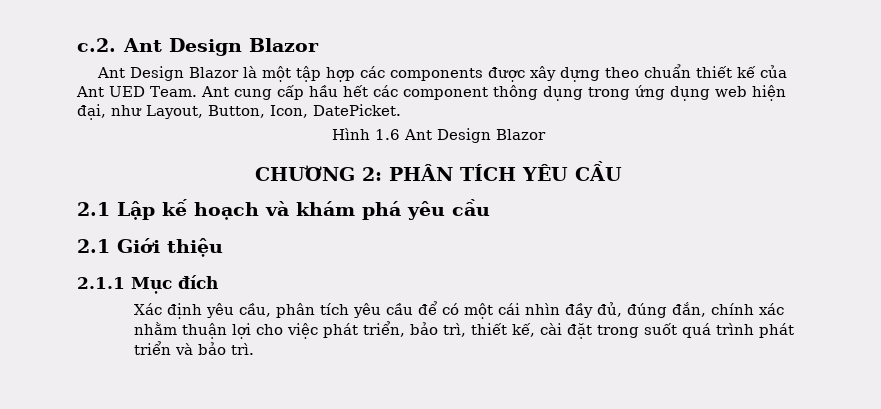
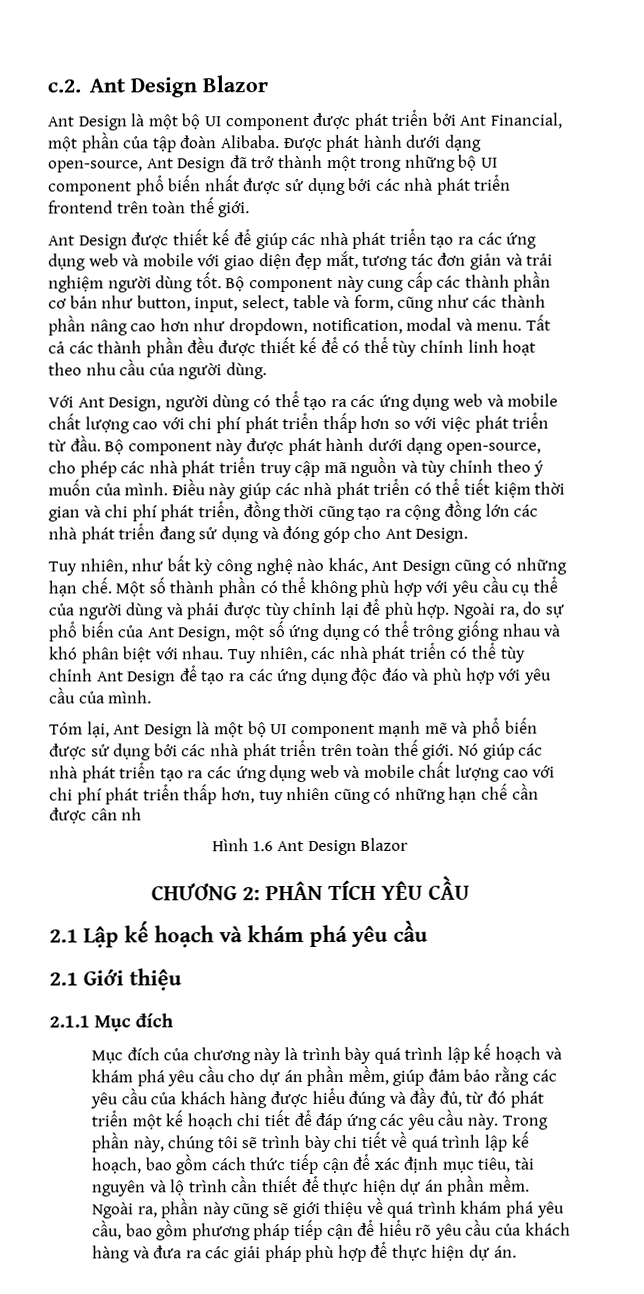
[189,64,788,82] [76,85,786,101] [77,104,401,120] Blazor là một tập hợp các components được xây dựng theo chuẩn thiết kế của Ant UED Team. Ant cung cấp hầu hết các component thông dụng trong ứng dụng web hiện đại, như Layout, Button, Icon, DatePicket. -> [130,109,564,131] [48,132,482,153] [48,154,498,173] [48,174,512,196] [48,197,251,218] [48,228,538,250] [48,250,554,271] [48,271,552,293] [48,294,547,313] [48,314,551,336] [48,336,537,358] [48,359,267,380] [48,391,559,412] [48,412,550,434] [48,435,541,456] [48,456,545,478] [48,478,566,500] [48,500,539,522] [48,523,469,544] [48,555,567,576] [48,576,558,598] [48,598,564,620] [48,620,561,642] [48,642,526,664] [49,665,552,686] [49,687,153,704] [49,717,538,739] [49,739,544,761] [49,761,556,783] [49,783,539,805] [49,807,143,824] là một bộ UI component được phát triển bởi Ant Financial, một phần của tập đoàn Alibaba. Được phát hành dưới dạng open-source, Ant Design đã trở thành một trong những bộ UI component phổ biến nhất được sử dụng bởi các nhà phát triển frontend trên toàn thế giới. // Ant Design được thiết kế để giúp các nhà phát triển tạo ra các ứng dụng web và mobile với giao diện đẹp mắt, tương tác đơn giản và trải nghiệm người dùng tốt. Bộ component này cung cấp các thành phần cơ bản như button, input, select, table và form, cũng như các thành phần nâng cao hơn như dropdown, notification, modal và menu. Tất cả các thành phần đều được thiết kế để có thể tùy chỉnh linh hoạt theo nhu cầu của người dùng. // Với Ant Design, người dùng có thể tạo ra các ứng dụng web và mobile chất lượng cao với chi phí phát triển thấp hơn so với việc phát triển từ đầu. Bộ component này được phát hành dưới dạng open-source, cho phép các nhà phát triển truy cập mã nguồn và tùy chỉnh theo ý muốn của mình. Điều này giúp các nhà phát triển có thể tiết kiệm thời gian và chi phí phát triển, đồng thời cũng tạo ra cộng đồng lớn các nhà phát triển đang sử dụng và đóng góp cho Ant Design. // Tuy nhiên, như bất kỳ công nghệ nào khác, Ant Design cũng có những hạn chế. Một số thành phần có thể không phù hợp với yêu cầu cụ thể của người dùng và phải được tùy chỉnh lại để phù hợp. Ngoài ra, do sự phổ biến của Ant Design, một số ứng dụng có thể trông giống nhau và khó phân biệt với nhau. Tuy nhiên, các nhà phát triển có thể tùy chỉnh Ant Design để tạo ra các ứng dụng độc đáo và phù hợp với yêu cầu của mình. // Tóm lại, Ant Design là một bộ UI component mạnh mẽ và phổ biến được sử dụng bởi các nhà phát triển trên toàn thế giới. Nó giúp các nhà phát triển tạo ra các ứng dụng web và mobile chất lượng cao với chi phí phát triển thấp hơn, tuy nhiên cũng có những hạn chế cần được cân nh
[133,301,784,319] [133,321,794,339] [133,341,254,355] Xác định yêu cầu, phân tích yêu cầu để có một cái nhìn đầy đủ, đúng đắn, chính xác nhằm thuận lợi cho việc phát triển, bảo trì, thiết kế, cài đặt trong suốt quá trình phát triển và bảo trì. -> [90,1043,562,1065] [90,1065,557,1087] [89,1087,544,1109] [90,1109,548,1131] [90,1131,529,1153] [90,1153,536,1175] [91,1175,531,1197] [91,1197,565,1219] [91,1219,571,1241] [91,1241,517,1263] Mục đích của chương này là trình bày quá trình lập kế hoạch và khám phá yêu cầu cho dự án phần mềm, giúp đảm bảo rằng các yêu cầu của khách hàng được hiểu đúng và đầy đủ, từ đó phát triển một kế hoạch chi tiết để đáp ứng các yêu cầu này. Trong phần này, chúng tôi sẽ trình bày chi tiết về quá trình lập kế hoạch, bao gồm cách thức tiếp cận để xác định mục tiêu, tài nguyên và lộ trình cần thiết để thực hiện dự án phần mềm. Ngoài ra, phần này cũng sẽ giới thiệu về quá trình khám phá yêu cầu, bao gồm phương pháp tiếp cận để hiểu rõ yêu cầu của khách hàng và đưa ra các giải pháp phù hợp để thực hiện dự án.

